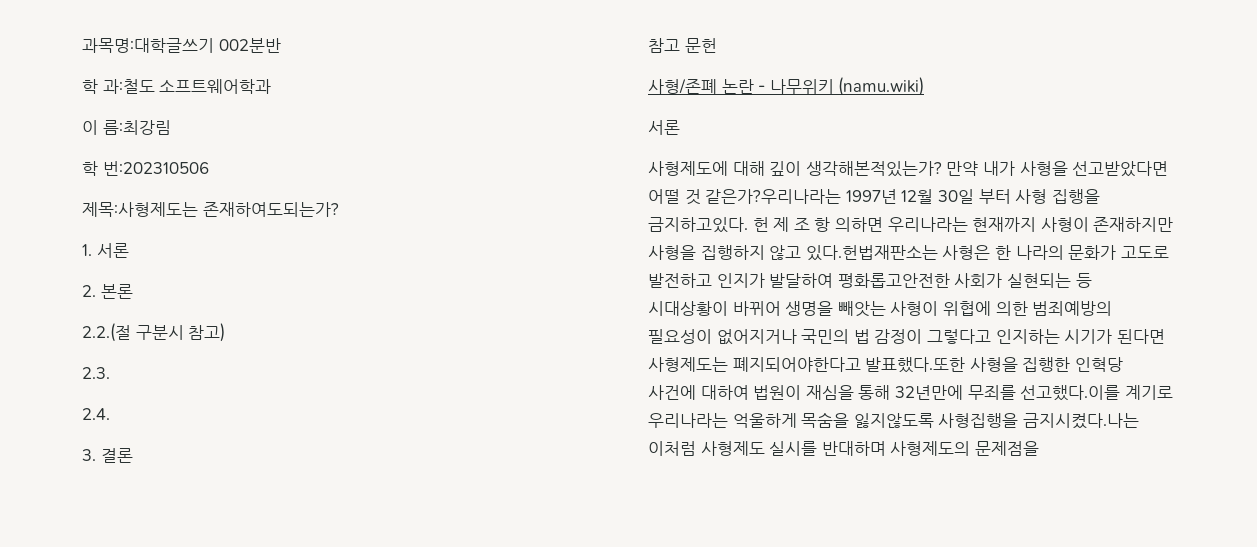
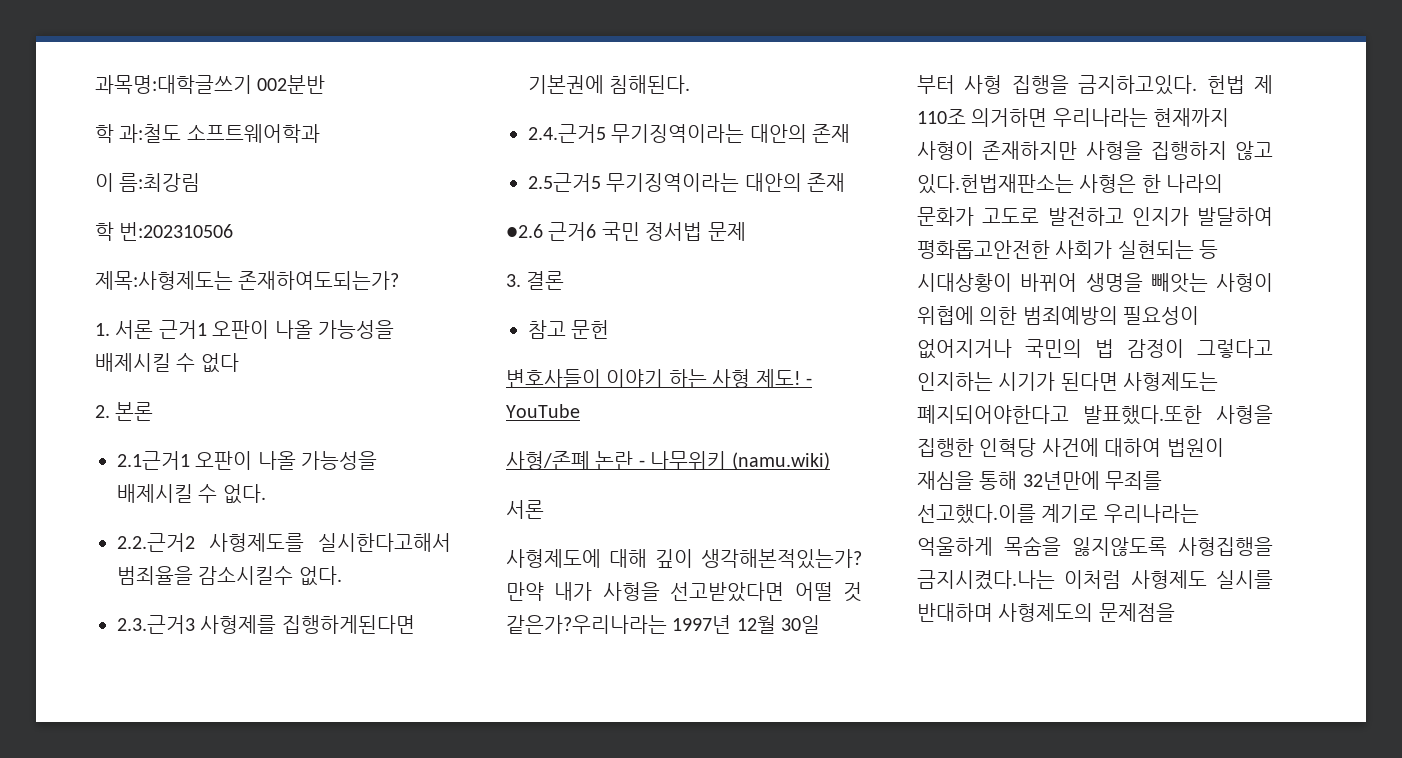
[82,284,133,299] [82,323,226,342] [82,367,110,379] [82,408,110,420] [82,448,133,463] [648,38,717,53] // 2. 본론 // 2.2.(절 구분시 참고) // 2.3. // 2.4. // 3. 결론 // 참고 문헌 -> [158,320,394,339] [95,353,239,373] [95,402,154,421] [117,451,378,470] [117,484,266,504] [117,533,451,552] [117,566,342,586] [117,615,415,634] [528,75,691,94] [528,124,851,143] [528,173,846,192] [506,222,746,241] [506,271,565,290] [528,320,610,339] [506,369,812,388] [506,404,580,418] 근거1 오판이 나올 가능성을 배제시킬 수 없다 // 2. 본론 // 2.1근거1 오판이 나올 가능성을 배제시킬 수 없다. // 2.2.근거2 사형제도를 실시한다고해서 범죄율을 감소시킬수 없다. // 2.3.근거3 사형제를 집행하게된다면 기본권에 침해된다. // 2.4.근거5 무기징역이라는 대안의 존재 // 2.5근거5 무기징역이라는 대안의 존재 // ●2.6 근거6 국민 정서법 문제 // 3. 결론 // 참고 문헌 // 변호사들이 이야기 하는 사형 제도! - YouTube
[752,217,883,232] 헌 제 조 항 의하면 -> [1206,75,1273,94] [917,108,1048,127] 헌법 제 110조 의거하면

